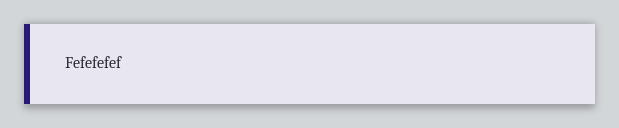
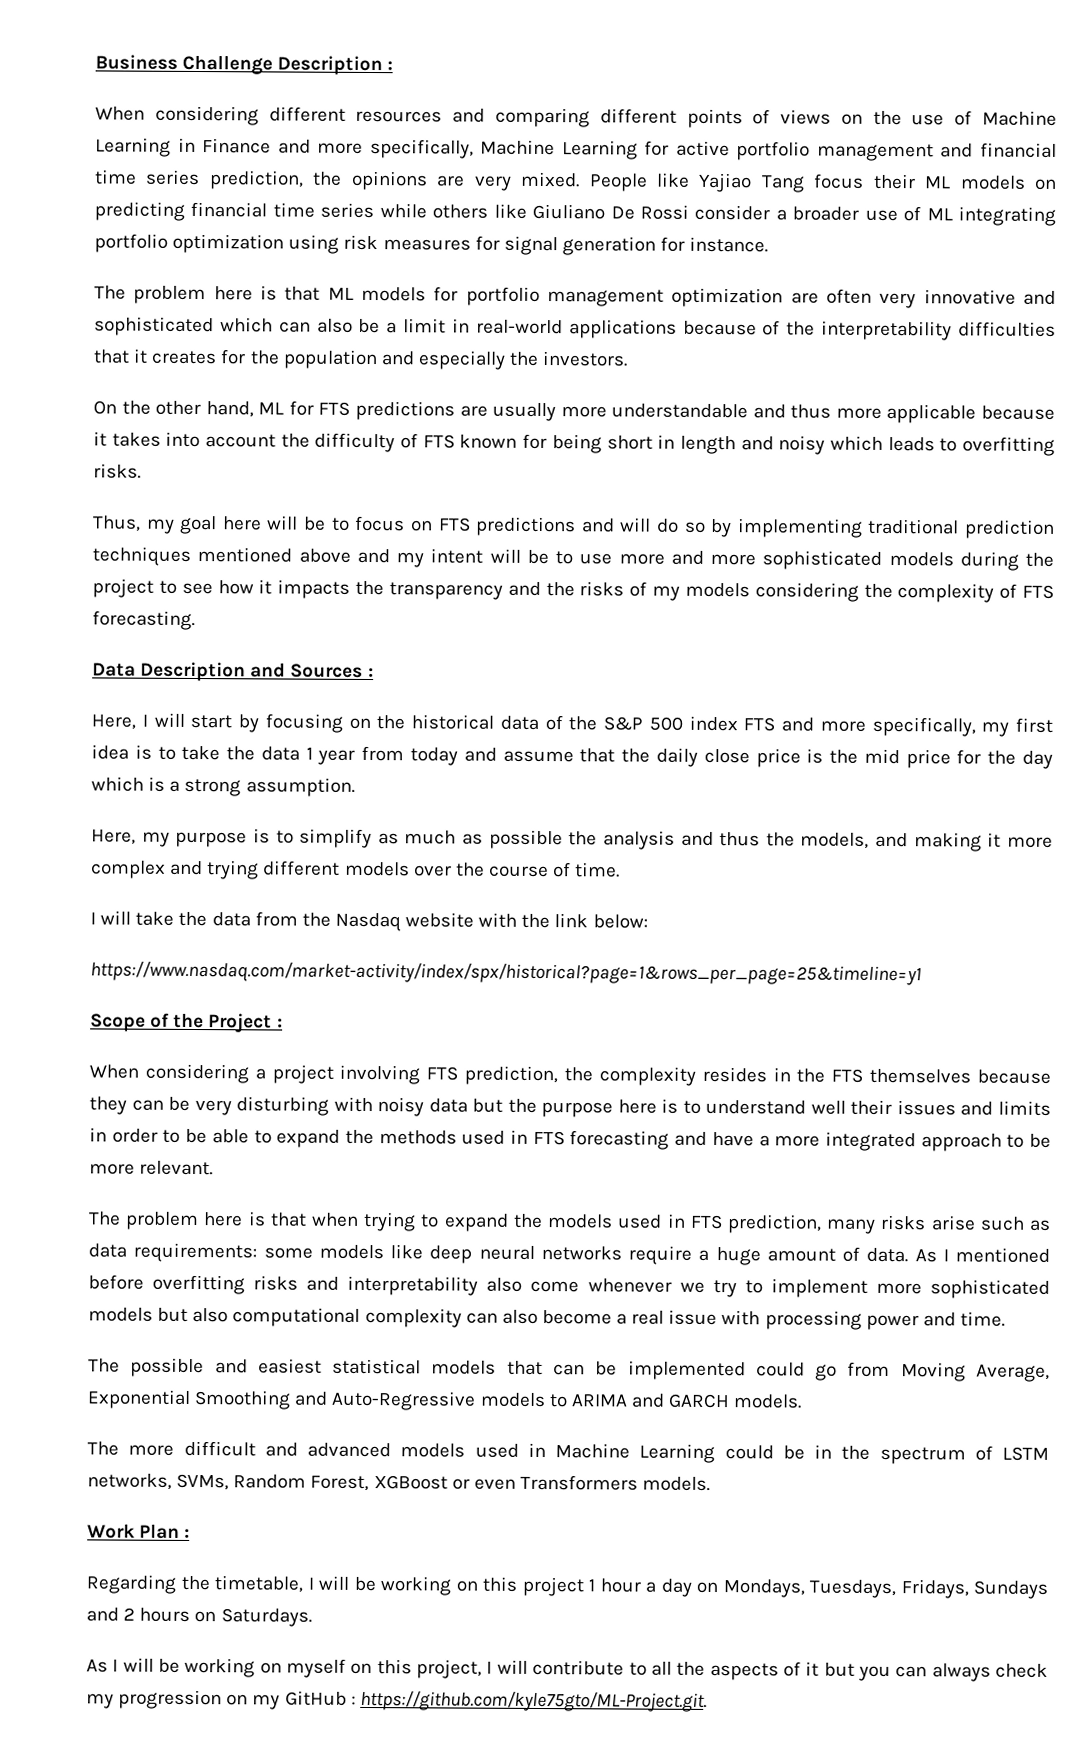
[65,56,122,68] Fefefefef -> [95,54,394,76] [95,105,1058,129] [95,137,1057,162] [94,169,1057,193] [94,201,1056,226] [94,233,769,256] [94,285,1057,309] [94,316,1056,341] [93,348,629,370] [93,400,1055,424] [93,431,1056,456] [93,463,141,479] [92,515,1055,539] [92,546,1054,571] [92,578,1055,603] [92,610,195,630] [92,661,374,682] [91,712,1053,737] [91,744,1053,769] [91,776,355,797] [91,828,1054,852] [90,860,621,880] [90,910,648,932] [90,961,922,986] [90,1012,283,1033] [89,1063,1052,1086] [89,1096,1051,1118] [89,1127,1052,1152] [89,1160,214,1176] [88,1211,1051,1234] [88,1242,1050,1266] [88,1274,1050,1299] [88,1307,1005,1331] [88,1357,1051,1382] [87,1389,803,1411] [87,1440,1049,1465] [87,1473,711,1492] [87,1523,191,1539] [86,1574,1048,1599] [86,1607,312,1627] [86,1657,1048,1682] [86,1689,707,1712] Business Challenge Description : // When considering different resources and comparing different points of views on the use of Machine Learning in Finance and more specifically, Machine Learning for active portfolio management and financial time series prediction, the opinions are very mixed. People like Yajiao Tang focus their ML models on predicting financial time series while others like Giuliano De Rossi consider a broader use of ML integrating portfolio optimization using risk measures for signal generation for instance. // The problem here is that ML models for portfolio management optimization are often very innovative and sophisticated which can also be a limit in real-world applications because of the interpretability difficulties that it creates for the population and especially the investors. // On the other hand, ML for FTS predictions are usually more understandable and thus more applicable because it takes into account the difficulty of FTS known for being short in length and noisy which leads to overfitting risks. // Thus, my goal here will be to focus on FTS predictions and will do so by implementing traditional prediction techniques mentioned above and my intent will be to use more and more sophisticated models during the project to see how it impacts the transparency and the risks of my models considering the complexity of FTS forecasting. // Data Description and Sources : // Here, I will start by focusing on the historical data of the S&P 500 index FTS and more specifically, my first idea is to take the data 1 year from today and assume that the daily close price is the mid price for the day which is a strong assumption. // Here, my purpose is to simplify as much as possible the analysis and thus the models, and making it more complex and trying different models over the course of time. // I will take the data from the Nasdaq website with the link below: // https://www.nasdaq.com/market-activity/index/spx/historical?page=1&rows_per_page=25&timeline=y1 // Scope of the Project : // When considering a project involving FTS prediction, the complexity resides in the FTS themselves because they can be very disturbing with noisy data but the purpose here is to understand well their issues and limits in order to be able to expand the methods used in FTS forecasting and have a more integrated approach to be more relevant. // The problem here is that when trying to expand the models used in FTS prediction, many risks arise such as data requirements: some models like deep neural networks require a huge amount of data. As I mentioned before overfitting risks and interpretability also come whenever we try to implement more sophisticated models but also computational complexity can also become a real issue with processing power and time. // The possible and easiest statistical models that can be implemented could go from Moving Average, Exponential Smoothing and Auto-Regressive models to ARIMA and GARCH models. // The more difficult and advanced models used in Machine Learning could be in the spectrum of LSTM networks, SVMs, Random Forest, XGBoost or even Transformers models. // Work Plan : // Regarding the timetable, I will be working on this project 1 hour a day on Mondays, Tuesdays, Fridays, Sundays and 2 hours on Saturdays. // As I will be working on myself on this project, I will contribute to all the aspects of it but you can always check my progression on my GitHub : https://github.com/kyle75gto/ML-Project.git.

